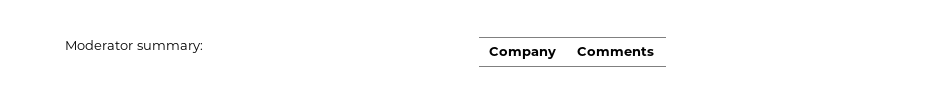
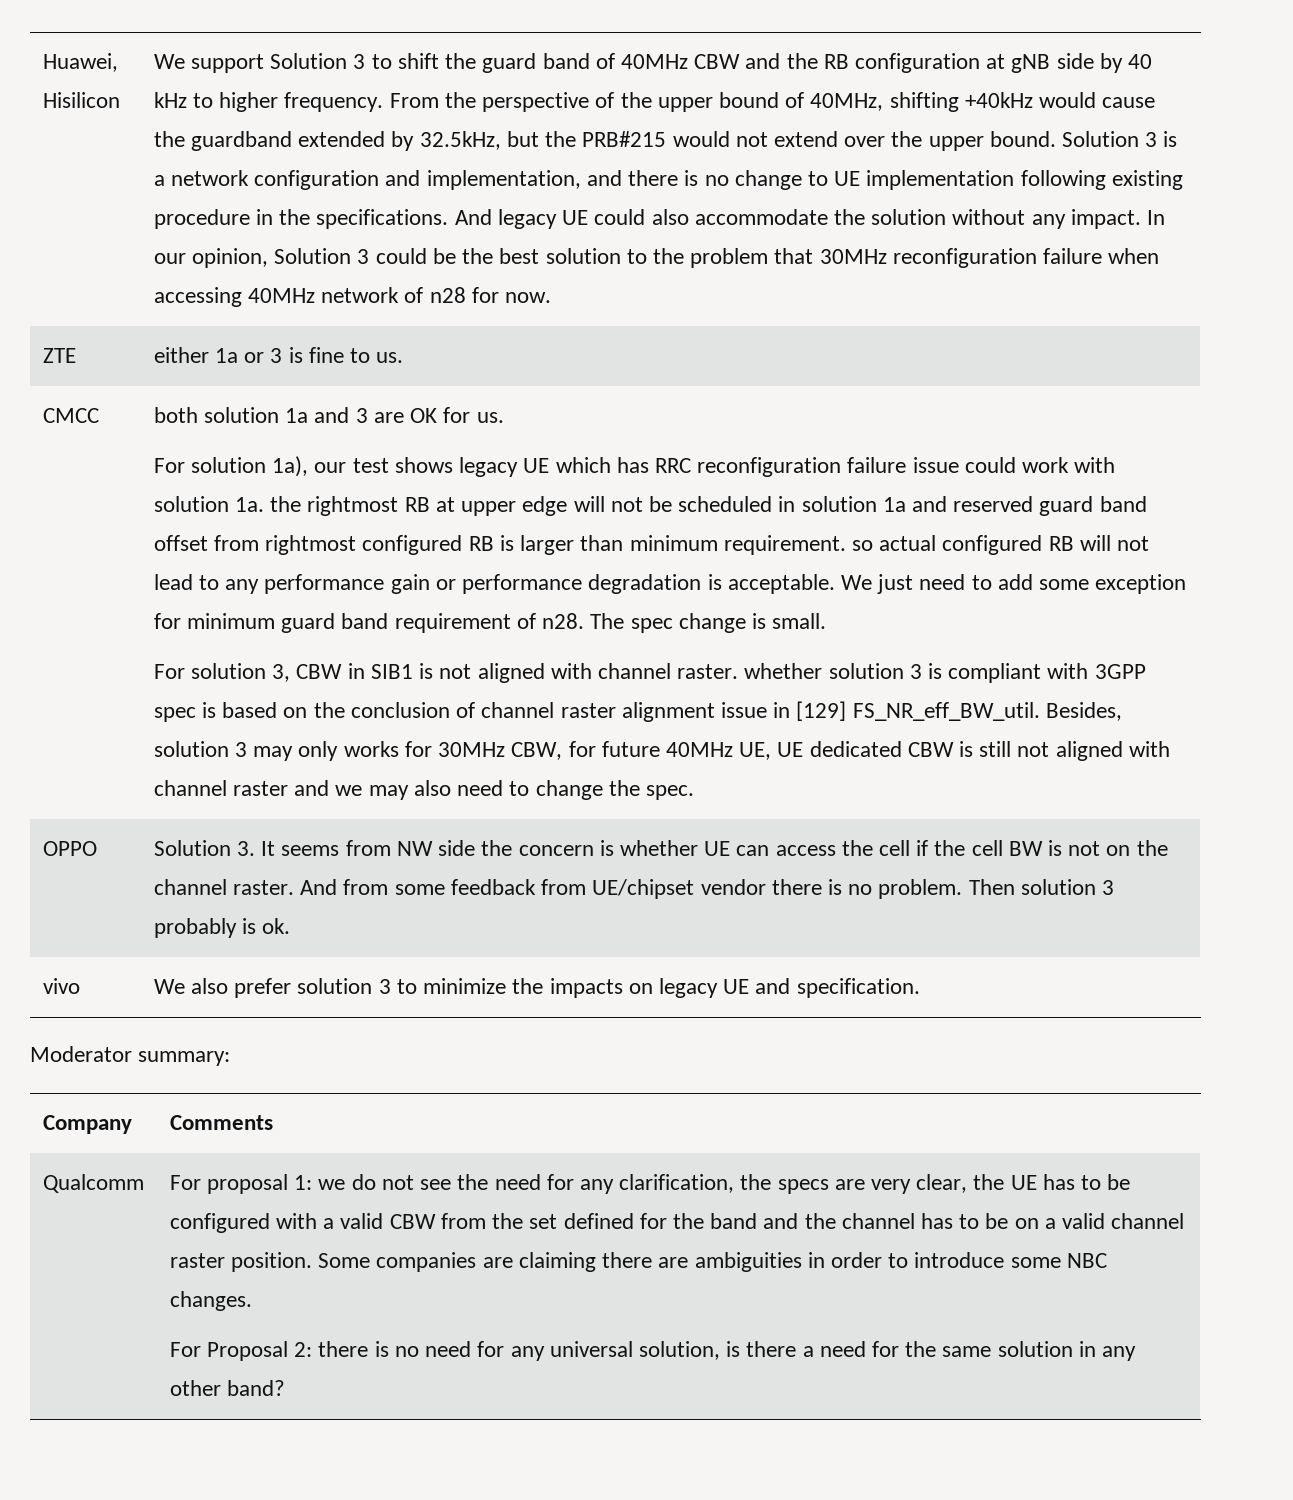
[65,40,203,53] [489,47,557,59] [577,47,655,56] Moderator summary: // Company | Comments -> [42,53,118,72] [42,92,120,108] [153,53,1153,73] [153,92,1156,112] [153,131,1178,151] [153,170,1183,190] [153,209,1165,229] [153,248,1160,268] [153,287,552,307] [42,348,76,363] [153,347,404,363] [42,408,99,423] [153,407,504,423] [153,456,1116,477] [153,496,1147,516] [153,535,1149,555] [153,574,1187,594] [153,613,827,633] [153,663,1146,683] [153,701,1122,722] [153,741,1170,761] [153,780,694,800] [42,841,97,856] [153,840,1168,856] [153,879,1114,899] [153,918,291,938] [42,978,80,994] [153,978,920,998] [30,1046,231,1066] [42,1115,132,1134] [169,1115,273,1130] [42,1174,144,1193] [169,1174,1131,1194] [169,1213,1185,1233] [169,1252,1107,1272] [169,1291,252,1311] [169,1341,1137,1361] [169,1380,286,1396] Huawei, Hisilicon | We support Solution 3 to shift the guard band of 40MHz CBW and the RB configuration at gNB side by 40 kHz to higher frequency. From the perspective of the upper bound of 40MHz, shifting +40kHz would cause the guardband extended by 32.5kHz, but the PRB#215 would not extend over the upper bound. Solution 3 is a network configuration and implementation, and there is no change to UE implementation following existing procedure in the specifications. And legacy UE could also accommodate the solution without any impact. In our opinion, Solution 3 could be the best solution to the problem that 30MHz reconfiguration failure when accessing 40MHz network of n28 for now. // ZTE | either 1a or 3 is fine to us. // CMCC | both solution 1a and 3 are OK for us. // For solution 1a), our test shows legacy UE which has RRC reconfiguration failure issue could work with solution 1a. the rightmost RB at upper edge will not be scheduled in solution 1a and reserved guard band offset from rightmost configured RB is larger than minimum requirement. so actual configured RB will not lead to any performance gain or performance degradation is acceptable. We just need to add some exception for minimum guard band requirement of n28. The spec change is small. // For solution 3, CBW in SIB1 is not aligned with channel raster. whether solution 3 is compliant with 3GPP spec is based on the conclusion of channel raster alignment issue in [129] FS_NR_eff_BW_util. Besides, solution 3 may only works for 30MHz CBW, for future 40MHz UE, UE dedicated CBW is still not aligned with channel raster and we may also need to change the spec. // OPPO | Solution 3. It seems from NW side the concern is whether UE can access the cell if the cell BW is not on the channel raster. And from some feedback from UE/chipset vendor there is no problem. Then solution 3 probably is ok. // vivo | We also prefer solution 3 to minimize the impacts on legacy UE and specification. // Moderator summary: // Company | Comments // Qualcomm | For proposal 1: we do not see the need for any clarification, the specs are very clear, the UE has to be configured with a valid CBW from the set defined for the band and the channel has to be on a valid channel raster position. Some companies are claiming there are ambiguities in order to introduce some NBC changes. // For Proposal 2: there is no need for any universal solution, is there a need for the same solution in any other band?

